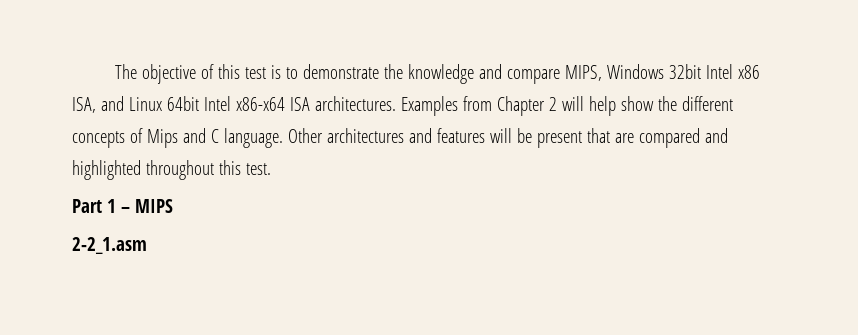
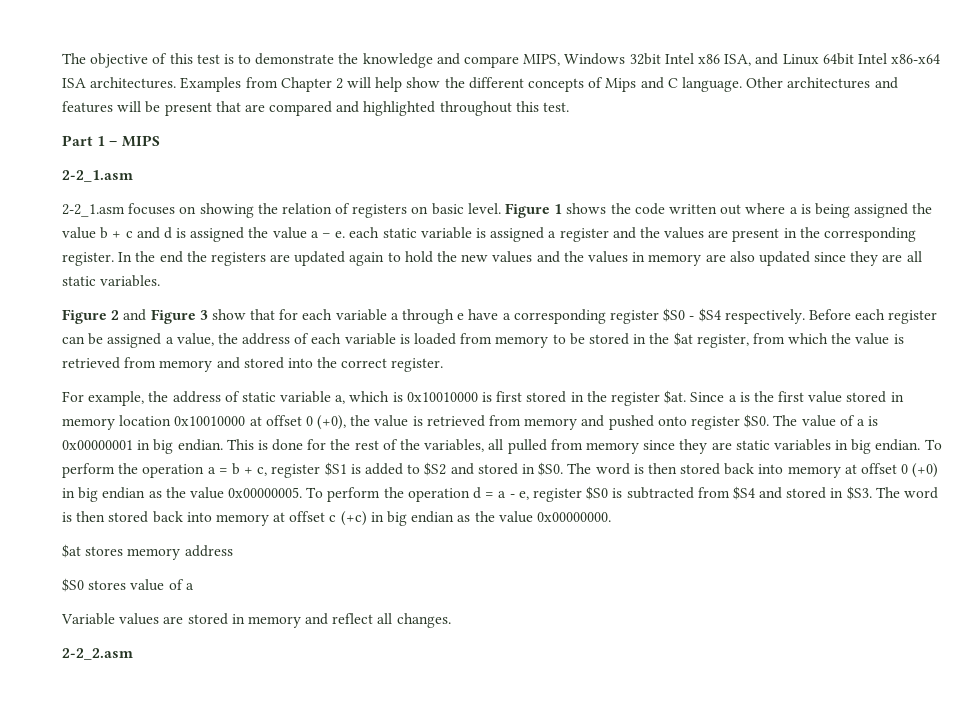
(147, 245) none -> [62,203,933,218] [62,227,916,242] [62,251,922,266] [62,275,161,287] [62,308,938,324] [62,332,904,348] [62,357,444,372] [62,390,904,406] [62,414,879,430] [62,439,942,454] [62,462,939,478] [62,486,938,502] [62,511,611,526] [62,544,233,560] [62,578,194,592] [61,613,451,628] [62,648,133,660] // 2-2_1.asm focuses on showing the relation of registers on basic level. Figure 1 shows the code written out where a is being assigned the value b + c and d is assigned the value a – e. each static variable is assigned a register and the values are present in the corresponding register. In the end the registers are updated again to hold the new values and the values in memory are also updated since they are all static variables. // Figure 2 and Figure 3 show that for each variable a through e have a corresponding register $S0 - $S4 respectively. Before each register can be assigned a value, the address of each variable is loaded from memory to be stored in the $at register, from which the value is retrieved from memory and stored into the correct register. // For example, the address of static variable a, which is 0x10010000 is first stored in the register $at. Since a is the first value stored in memory location 0x10010000 at offset 0 (+0), the value is retrieved from memory and pushed onto register $S0. The value of a is 0x00000001 in big endian. This is done for the rest of the variables, all pulled from memory since they are static variables in big endian. To perform the operation a = b + c, register $S1 is added to $S2 and stored in $S0. The word is then stored back into memory at offset 0 (+0) in big endian as the value 0x00000005. To perform the operation d = a - e, register $S0 is subtracted from $S4 and stored in $S3. The word is then stored back into memory at offset c (+c) in big endian as the value 0x00000000. // $at stores memory address // $S0 stores value of a // Variable values are stored in memory and reflect all changes. // 2-2_2.asm

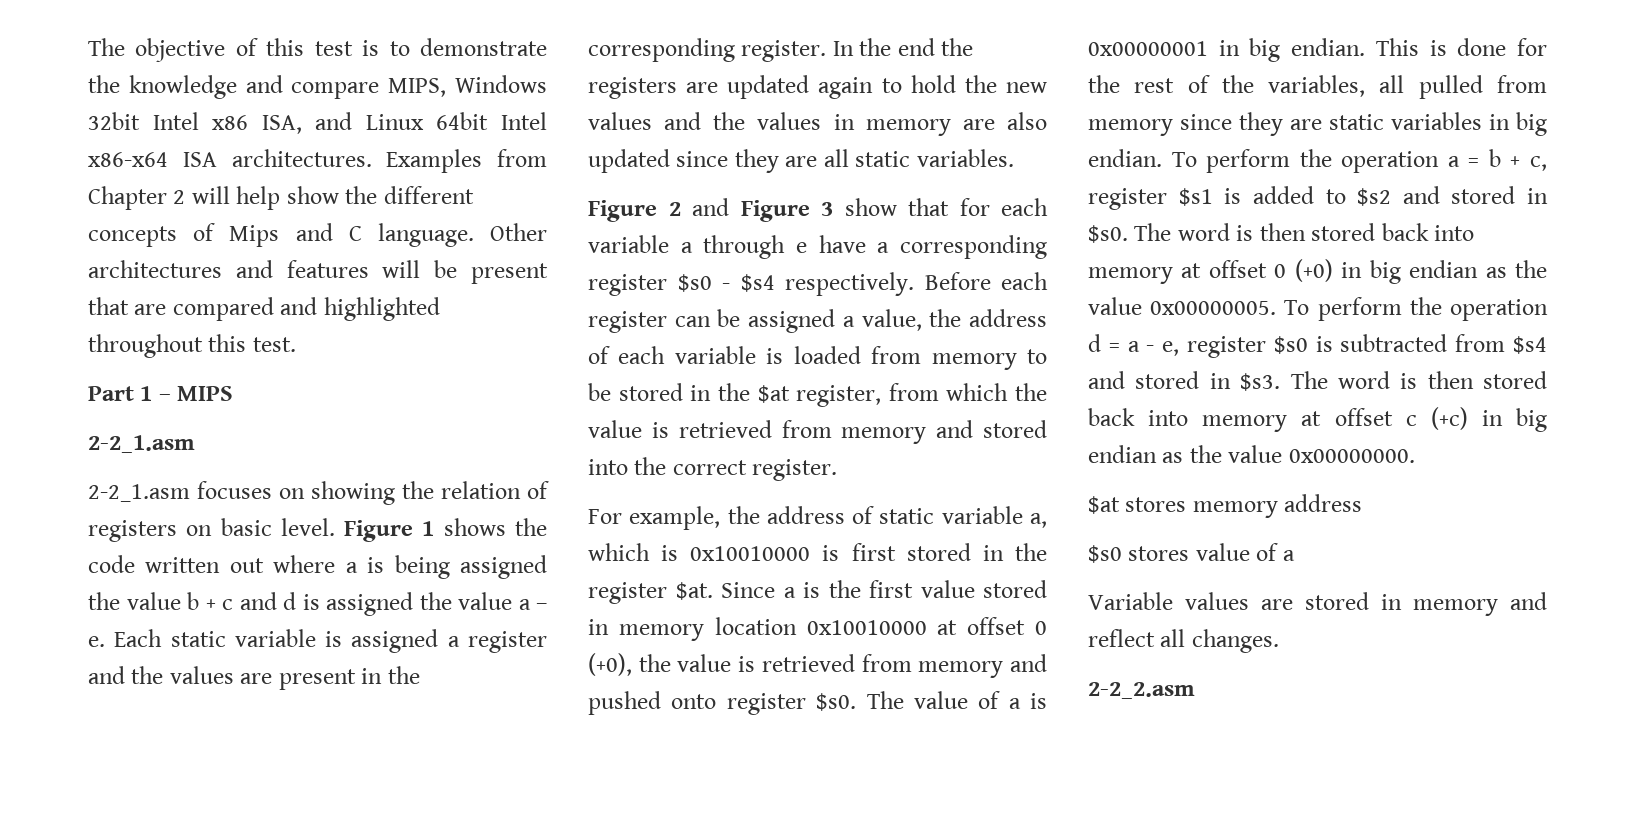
[349,227,380,238] each -> [114,629,163,647] Each
[663,308,721,322] $S0 - $S4 -> [677,274,775,292] $s0 - $s4
[744,414,770,428] $S0. -> [816,693,857,711] $s0.
[324,462,347,476] $S1 -> [1178,188,1213,206] $s1
[424,462,564,476] $S2 and stored in $S0. -> [1357,186,1548,206] [1088,225,1128,243] $s2 and stored in $s0.
[586,486,609,500] $S0 -> [1273,336,1308,354] $s0
[732,486,872,500] $S4 and stored in $S3. -> [1513,336,1547,354] [1088,371,1281,391] $s4 and stored in $s3.
[62,578,84,592] $S0 -> [1088,545,1122,563] $s0

